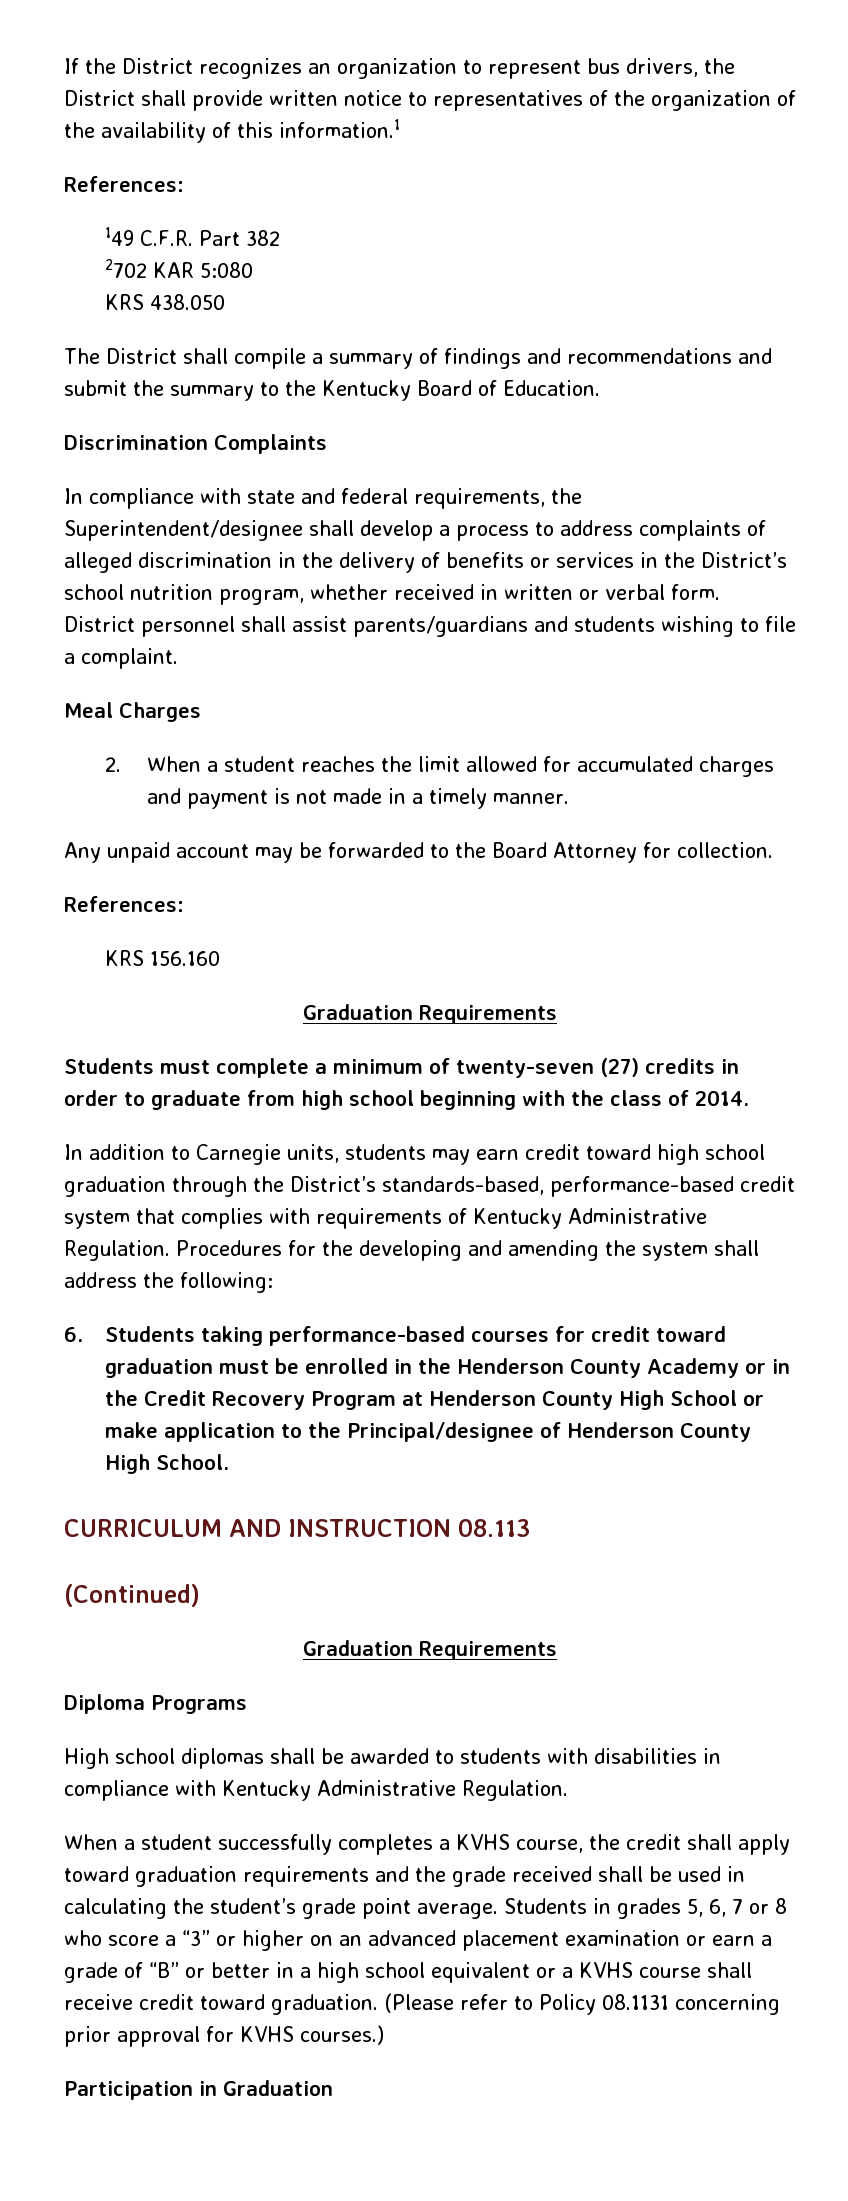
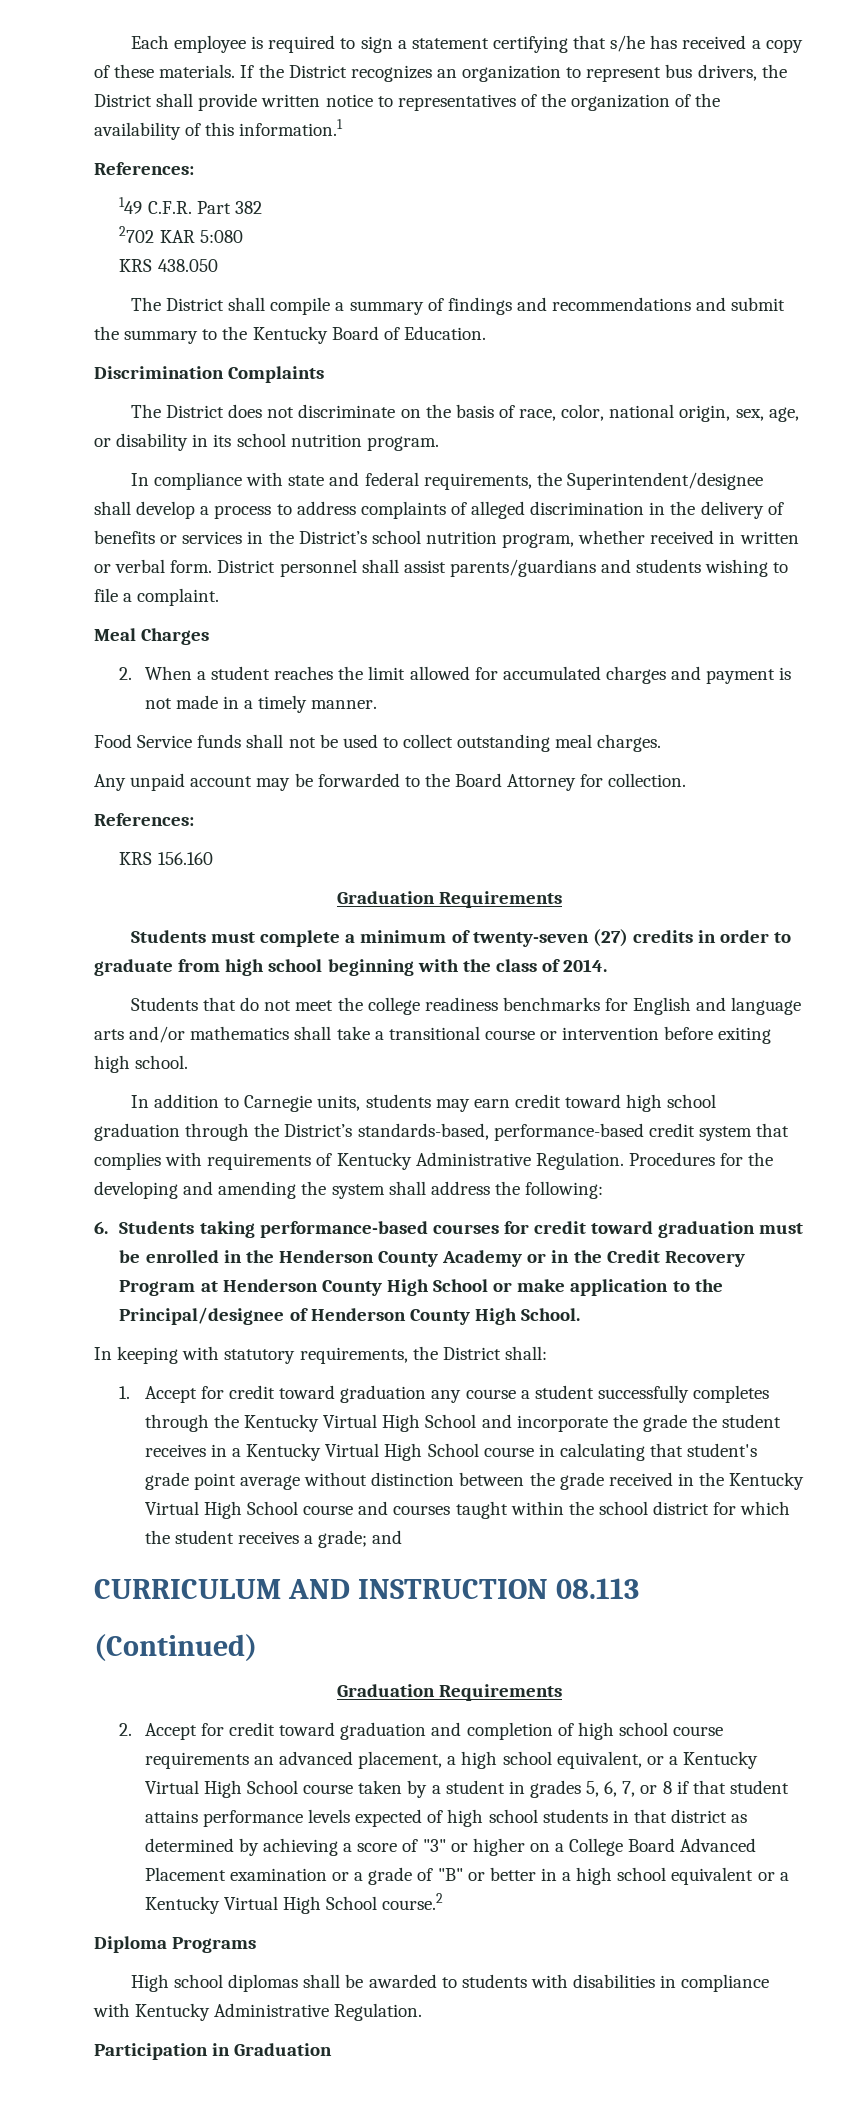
(64, 66) none -> [130,35,803,53] [94,64,236,78] Each employee is required to sign a statement certifying that s/he has received a copy of these materials.
(327, 444) none -> [130,404,799,422] [94,433,439,451] // The District does not discriminate on the basis of race, color, national origin, sex, age, or disability in its school nutrition program.
(569, 798) none -> [94,734,662,752] // Food Service funds shall not be used to collect outstanding meal charges.
(749, 1098) none -> [130,997,802,1015] [94,1026,772,1044] [94,1055,189,1073] // Students that do not meet the college readiness benchmarks for English and language arts and/or mathematics shall take a transitional course or intervention before exiting high school.
(230, 1462) none -> [94,1346,547,1364] [119,1385,770,1403] [144,1414,782,1432] [144,1443,758,1461] [144,1472,805,1490] [144,1501,791,1519] [144,1530,403,1548] // In keeping with statutory requirements, the District shall: // 1. Accept for credit toward graduation any course a student successfully completes through the Kentucky Virtual High School and incorporate the grade the student receives in a Kentucky Virtual High School course in calculating that student's grade point average without distinction between the grade received in the Kentucky Virtual High School course and courses taught within the school district for which the student receives a grade; and
(557, 1650) none -> [119,1722,724,1740] [144,1751,759,1769] [144,1780,790,1798] [144,1809,748,1827] [144,1838,757,1856] [144,1867,789,1885] [144,1893,444,1914] // 2. Accept for credit toward graduation and completion of high school course requirements an advanced placement, a high school equivalent, or a Kentucky Virtual High School course taken by a student in grades 5, 6, 7, or 8 if that student attains performance levels expected of high school students in that district as determined by achieving a score of "3" or higher on a College Board Advanced Placement examination or a grade of "B" or better in a high school equivalent or a Kentucky Virtual High School course.2
[64,1834,790,1855] [64,1866,745,1887] [64,1898,787,1919] [64,1930,772,1951] [64,1962,752,1983] [64,1993,780,2015] [64,2025,384,2047] // When a student successfully completes a KVHS course, the credit shall apply toward graduation requirements and the grade received shall be used in calculating the student’s grade point average. Students in grades 5, 6, 7 or 8 who score a “3” or higher on an advanced placement examination or earn a grade of “B” or better in a high school equivalent or a KVHS course shall receive credit toward graduation. (Please refer to Policy 08.1131 concerning prior approval for KVHS courses.) -> (423, 2012) none

